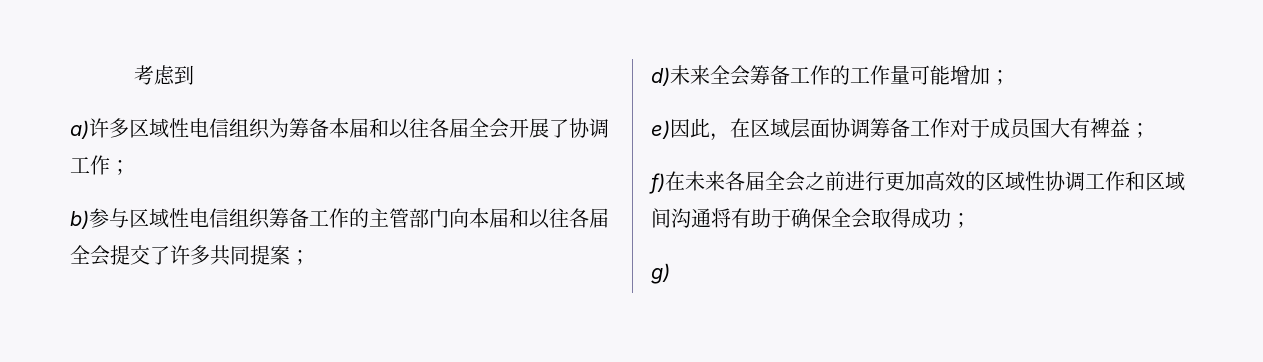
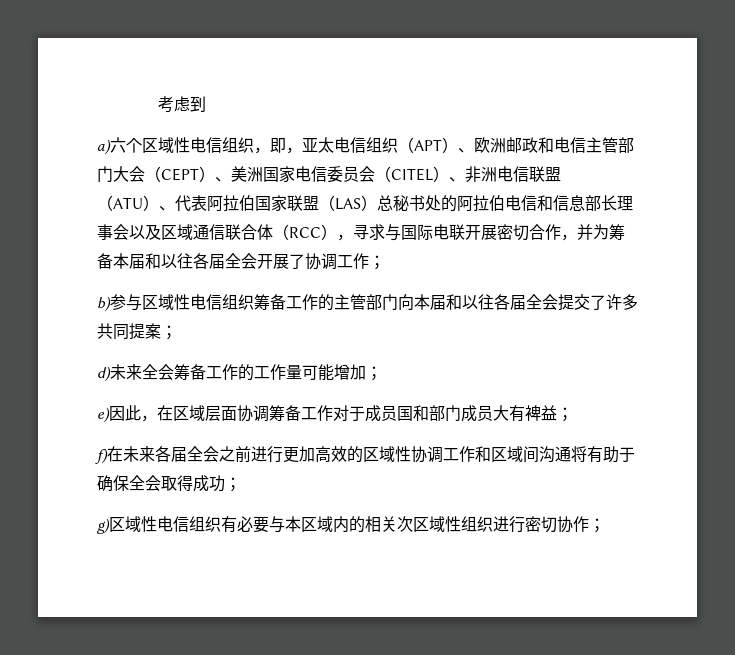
[89,118,270,139] 许多区域性电信组织 -> [110,137,634,154] [97,166,561,183] [97,195,633,212] [97,224,593,241] 六个区域性电信组织，即，亚太电信组织（APT）、欧洲邮政和电信主管部门大会（CEPT）、美洲国家电信委员会（CITEL）、非洲电信联盟（ATU）、代表阿拉伯国家联盟（LAS）总秘书处的阿拉伯电信和信息部长理事会以及区域通信联合体（RCC），寻求与国际电联开展密切合作，并
(1050, 128) none -> [413,405,493,422] 和部门成员
(670, 273) none -> [109,516,605,533] 区域性电信组织有必要与本区域内的相关次区域性组织进行密切协作；

